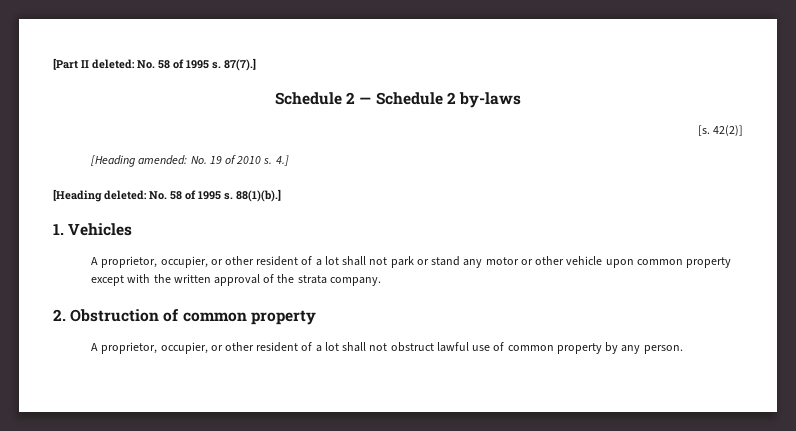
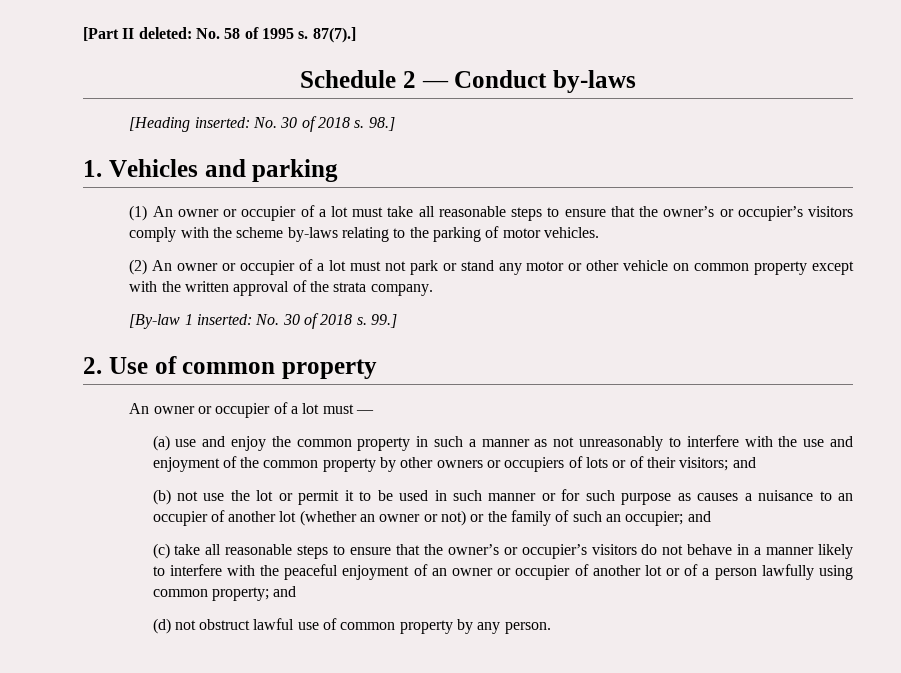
[375,92,521,108] [697,125,743,136] [91,155,289,167] [53,189,281,202] [53,223,133,236] [91,256,367,268] Schedule 2 by-laws // [s. 42(2)] // [Heading amended: No. 19 of 2010 s. 4.] // [Heading deleted: No. 58 of 1995 s. 88(1)(b).] // 1. Vehicles // A proprietor, occupier, or other resident of a lot shall -> [454,70,636,93] [129,116,395,132] [83,159,339,182] [129,205,854,221] [129,226,599,242] [129,259,381,275] Conduct by-laws // [Heading inserted: No. 30 of 2018 s. 98.] // 1. Vehicles and parking // (1) An owner or occupier of a lot must take all reasonable steps to ensure that the owner’s or occupier’s visitors comply with the scheme by-laws relating to the parking of motor vehicles. // (2) An owner or occupier of a lot must
[605,259,634,268] upon -> [673,263,690,271] on
(381, 281) none -> [129,313,397,329] // [By-law 1 inserted: No. 30 of 2018 s. 99.]
[70,309,160,322] Obstruction -> [108,357,148,374] Use
[91,342,367,354] A proprietor, occupier, or other resident of a lot shall -> [129,402,374,418] [152,435,854,451] [152,456,756,472] [152,489,853,505] [152,510,711,526] [152,543,853,559] [152,564,854,580] [152,586,297,601] [152,618,171,634] An owner or occupier of a lot must — // (a) use and enjoy the common property in such a manner as not unreasonably to interfere with the use and enjoyment of the common property by other owners or occupiers of lots or of their visitors; and // (b) not use the lot or permit it to be used in such manner or for such purpose as causes a nuisance to an occupier of another lot (whether an owner or not) or the family of such an occupier; and // (c) take all reasonable steps to ensure that the owner’s or occupier’s visitors do not behave in a manner likely to interfere with the peaceful enjoyment of an owner or occupier of another lot or of a person lawfully using common property; and // (d)

